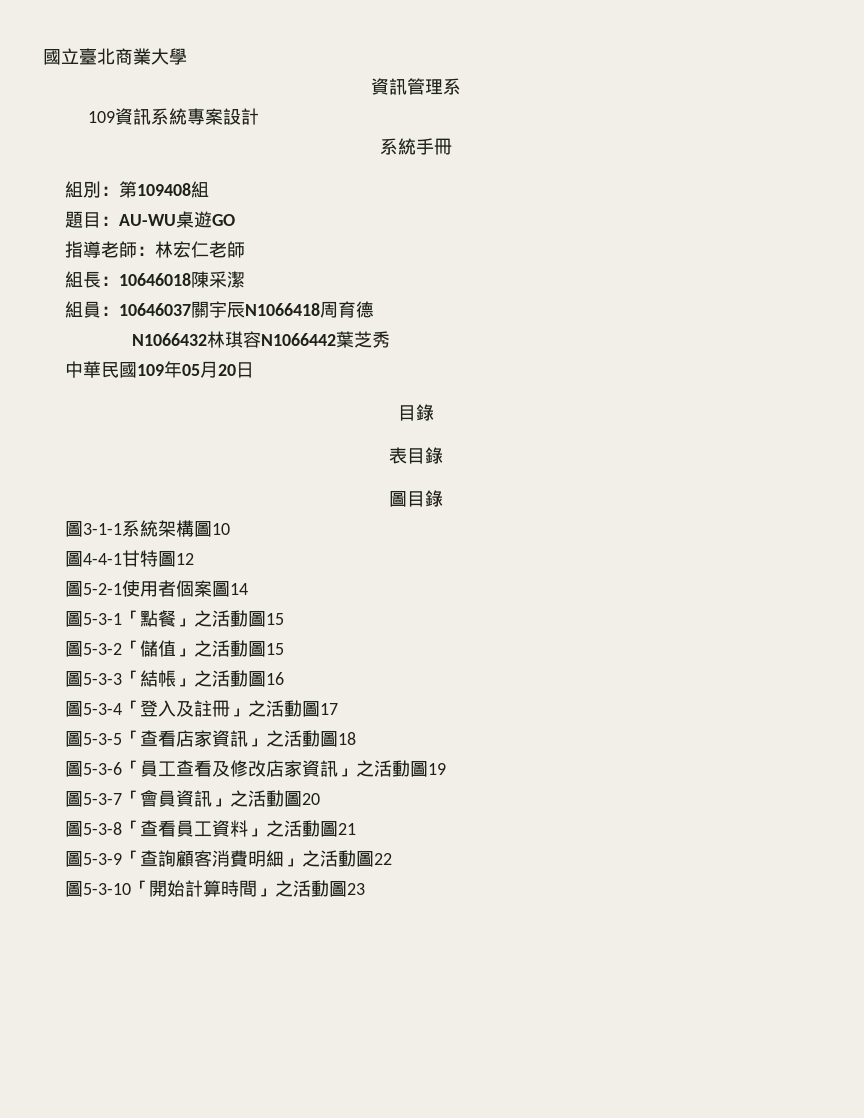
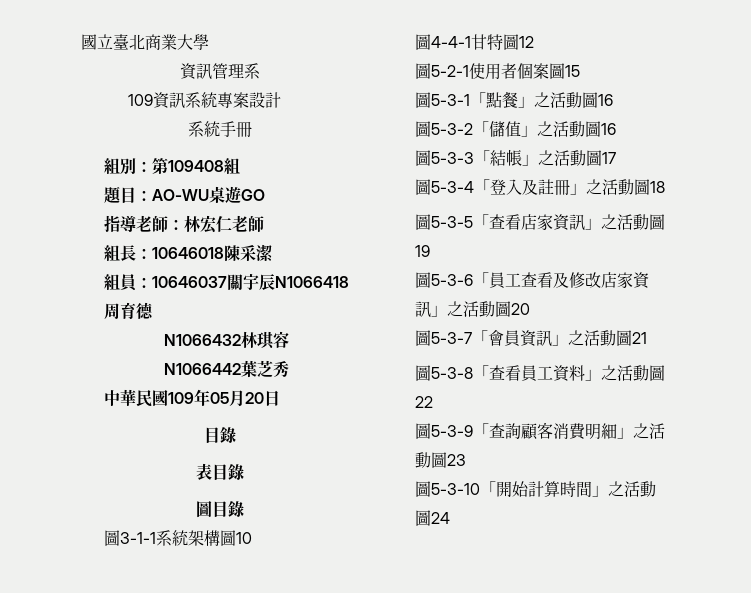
[119,214,177,226] AU-WU -> [152,189,210,201] AO-WU
[230,583,249,595] 14 -> [565,65,581,77] 15
[266,613,285,625] 15 -> [598,94,614,106] 16
[266,643,285,655] 15 -> [601,123,617,135] 16
[266,672,285,685] 16 -> [602,152,617,164] 17
[320,703,339,715] 17 -> [650,181,666,193] 18
[338,732,357,745] 18 -> [415,245,431,257] 19
[428,763,447,775] 19 -> [511,303,531,315] 20
[302,793,321,805] 20 -> [632,332,648,344] 21
[338,823,357,835] 21 -> [415,396,434,408] 22
[374,853,393,865] 22 -> [447,454,467,466] 23
[347,883,366,895] 23 -> [431,512,451,524] 24

